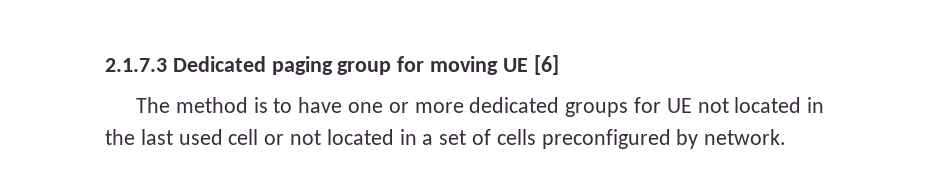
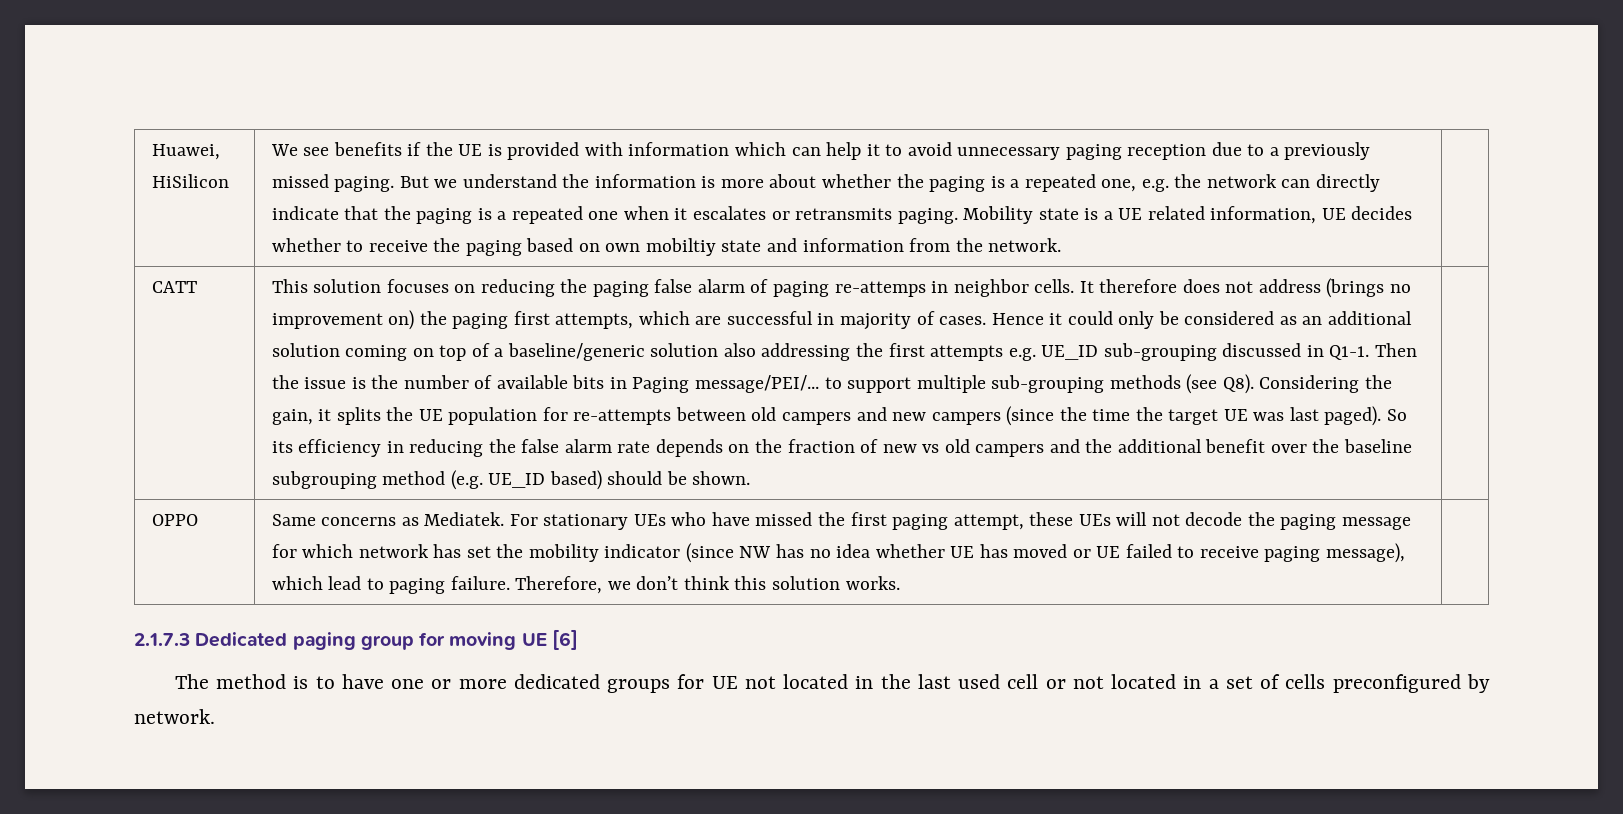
(105, 65) none -> [151,144,220,160] [151,174,229,188] [270,142,1371,160] [271,174,1380,192] [271,206,1413,224] [271,238,1062,256] [151,281,197,293] [271,278,1411,298] [271,310,1412,330] [271,343,1417,361] [271,374,1392,394] [271,406,1407,426] [271,439,1412,457] [271,470,751,490] [151,514,198,526] [271,512,1411,530] [271,543,1405,563] [271,576,900,594] Huawei, HiSilicon | We see benefits if the UE is provided with information which can help it to avoid unnecessary paging reception due to a previously missed paging. But we understand the information is more about whether the paging is a repeated one, e.g. the network can directly indicate that the paging is a repeated one when it escalates or retransmits paging. Mobility state is a UE related information, UE decides whether to receive the paging based on own mobiltiy state and information from the network. | // CATT | This solution focuses on reducing the paging false alarm of paging re-attemps in neighbor cells. It therefore does not address (brings no improvement on) the paging first attempts, which are successful in majority of cases. Hence it could only be considered as an additional solution coming on top of a baseline/generic solution also addressing the first attempts e.g. UE_ID sub-grouping discussed in Q1-1. Then the issue is the number of available bits in Paging message/PEI/... to support multiple sub-grouping methods (see Q8). Considering the gain, it splits the UE population for re-attempts between old campers and new campers (since the time the target UE was last paged). So its efficiency in reducing the false alarm rate depends on the fraction of new vs old campers and the additional benefit over the baseline subgrouping method (e.g. UE_ID based) should be shown. | // OPPO | Same concerns as Mediatek. For stationary UEs who have missed the first paging attempt, these UEs will not decode the paging message for which network has set the mobility indicator (since NW has no idea whether UE has moved or UE failed to receive paging message), which lead to paging failure. Therefore, we don’t think this solution works. | //

